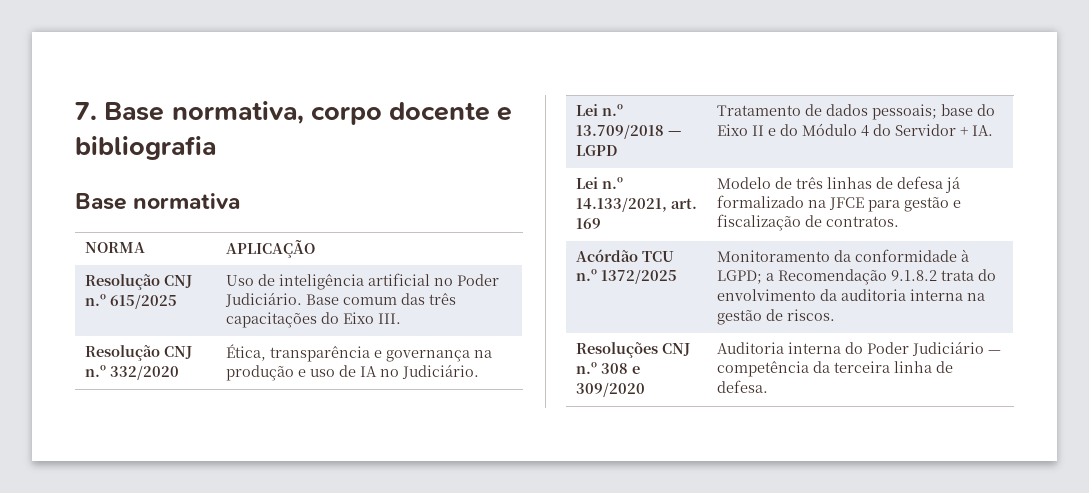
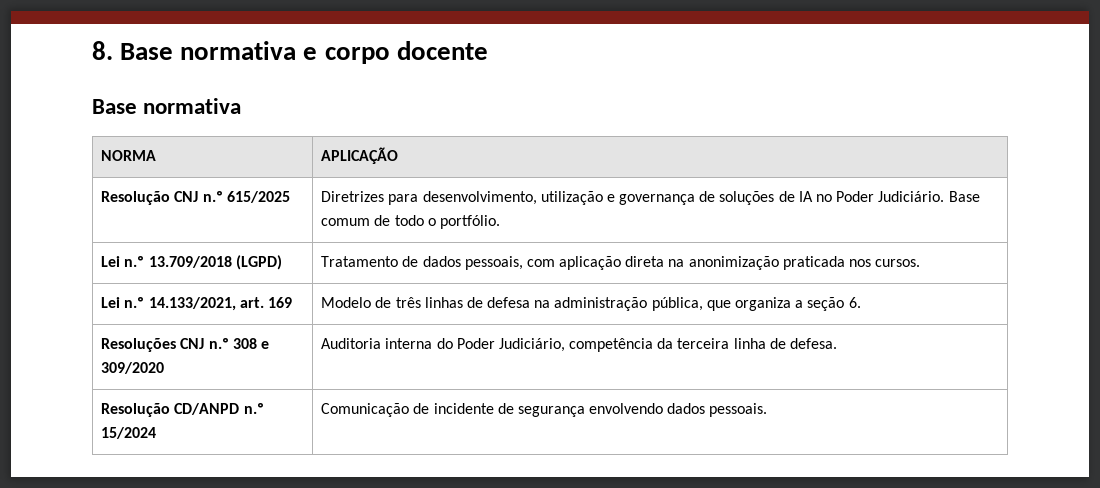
[75,101,304,125] 7. Base normativa, -> [92,41,318,60] 8. Base normativa e
[497,107,513,121] [75,136,216,160] e bibliografia -> (488, 50) none
[225,273,430,290] Uso de inteligência artificial -> [321,191,813,205] Diretrizes para desenvolvimento, utilização e governança de soluções de IA
[400,293,456,305] [225,312,401,328] [84,345,192,361] [84,365,179,380] [225,344,492,362] [225,364,479,381] das três capacitações do Eixo III. // Resolução CNJ n.º 332/2020 | Ética, transparência e governança na produção e uso de IA no Judiciário. -> [374,215,500,229] de todo o portfólio.
[667,131,681,136] [575,145,617,156] — LGPD -> [235,255,282,270] (LGPD)
[871,104,995,120] [716,123,993,137] pessoais; base do Eixo II e do Módulo 4 do Servidor + IA. -> [464,256,921,270] pessoais, com aplicação direta na anonimização praticada nos cursos.
[944,176,960,193] [716,195,961,212] [716,214,899,231] [575,249,674,262] [575,269,677,284] [716,249,969,262] [716,269,996,285] [716,289,985,301] [716,309,835,325] já formalizado na JFCE para gestão e fiscalização de contratos. // Acórdão TCU n.º 1372/2025 | Monitoramento da conformidade à LGPD; a Recomendação 9.1.8.2 trata do envolvimento da auditoria interna na gestão de riscos. -> [534,297,861,311] na administração pública, que organiza a seção 6.
[911,341,1001,356] Judiciário — -> [498,338,565,352] Judiciário,
(768, 386) none -> [101,403,264,417] [101,427,157,439] [321,403,768,417] // Resolução CD/ANPD n.º 15/2024 | Comunicação de incidente de segurança envolvendo dados pessoais.

